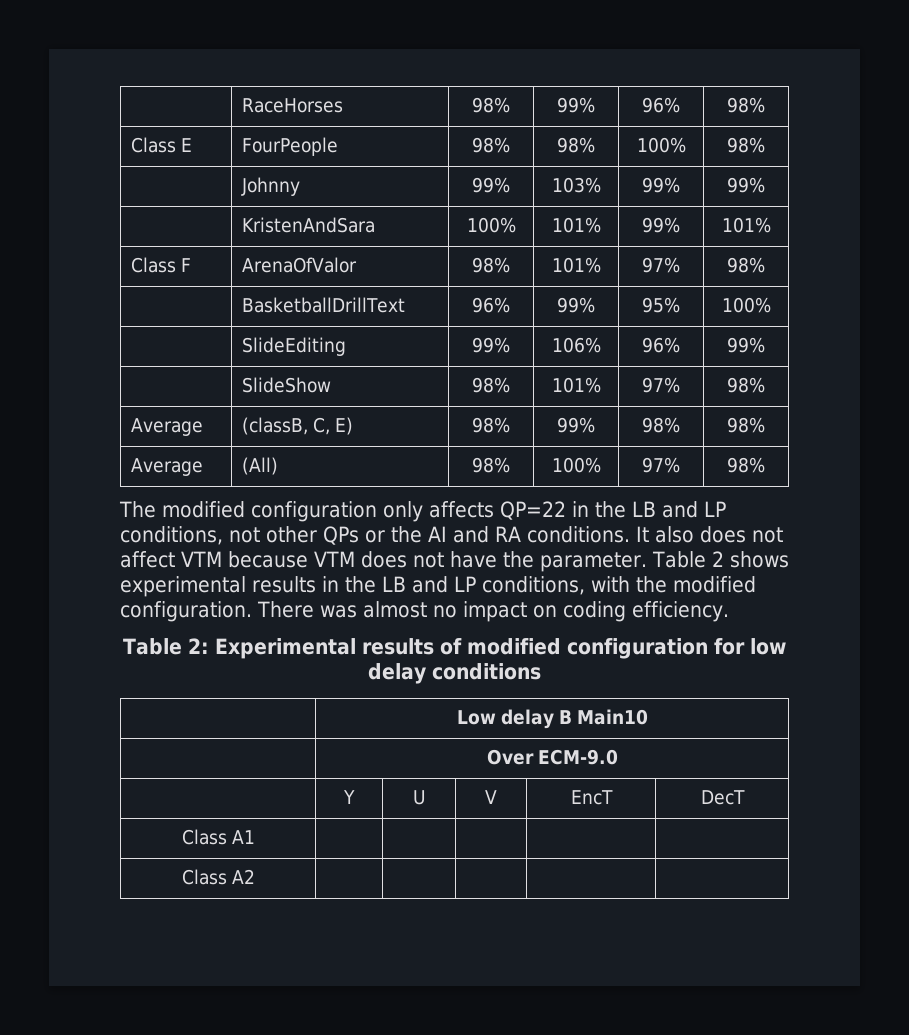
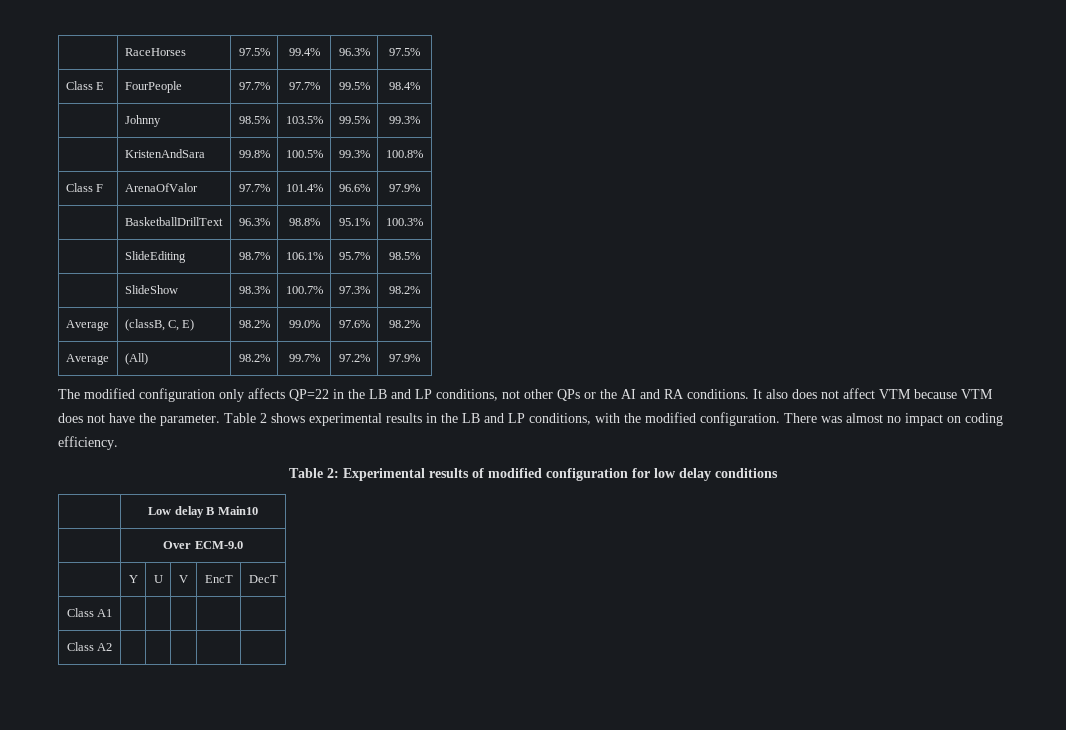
[472,97,510,113] [557,97,595,113] [642,97,680,113] [727,97,765,113] 98% | 99% | 96% | 98% -> [238,48,270,56] [288,48,320,56] [338,48,370,56] [389,48,420,56] 97.5% | 99.4% | 96.3% | 97.5%
[472,137,510,153] [557,137,595,153] [636,137,686,153] [727,137,765,153] [241,177,301,196] [472,177,510,193] [551,177,601,193] [642,177,680,193] [727,177,765,193] [242,217,376,233] [466,217,516,233] [551,217,601,233] [642,217,680,233] [721,217,771,233] [131,257,192,273] [242,257,358,273] [472,257,510,273] [551,257,601,273] [642,257,680,273] [727,257,765,273] [242,297,406,313] [472,297,510,313] [557,297,595,313] [642,297,680,313] [721,297,771,313] [242,337,347,356] [472,337,510,353] [551,337,601,353] [642,337,680,353] [727,337,765,353] [242,377,332,393] [472,377,510,393] [551,377,601,393] [642,377,680,393] [727,377,765,393] [131,418,204,436] [242,417,354,435] [472,417,510,433] [557,417,595,433] [642,417,680,433] [727,417,765,433] [131,458,204,476] [242,457,279,475] [472,457,510,473] [551,457,601,473] [642,457,680,473] [727,457,765,473] 98% | 98% | 100% | 98% // | Johnny | 99% | 103% | 99% | 99% // | KristenAndSara | 100% | 101% | 99% | 101% // Class F | ArenaOfValor | 98% | 101% | 97% | 98% // | BasketballDrillText | 96% | 99% | 95% | 100% // | SlideEditing | 99% | 106% | 96% | 99% // | SlideShow | 98% | 101% | 97% | 98% // Average | (classB, C, E) | 98% | 99% | 98% | 98% // Average | (All) | 98% | 100% | 97% | 98% -> [238,82,270,90] [288,82,320,90] [338,82,370,90] [389,82,420,90] [124,115,161,127] [238,116,270,124] [285,116,323,124] [338,116,370,124] [389,116,420,124] [124,149,205,158] [238,150,270,158] [285,150,323,158] [338,150,370,158] [386,150,423,158] [65,183,103,192] [124,183,198,192] [238,184,270,192] [285,184,323,192] [338,184,370,192] [389,184,420,192] [124,217,223,226] [238,218,270,226] [288,218,320,226] [338,218,370,226] [386,218,423,226] [124,251,186,263] [238,252,270,260] [285,252,323,260] [338,252,370,260] [389,252,420,260] [124,285,178,294] [238,286,270,294] [285,286,323,294] [338,286,370,294] [389,286,420,294] [65,320,109,331] [124,319,195,331] [238,320,270,328] [288,320,320,328] [338,320,370,328] [389,320,420,328] [65,354,109,365] [124,353,148,365] [238,354,270,362] [288,354,320,362] [338,354,370,362] [389,354,420,362] 97.7% | 97.7% | 99.5% | 98.4% // | Johnny | 98.5% | 103.5% | 99.5% | 99.3% // | KristenAndSara | 99.8% | 100.5% | 99.3% | 100.8% // Class F | ArenaOfValor | 97.7% | 101.4% | 96.6% | 97.9% // | BasketballDrillText | 96.3% | 98.8% | 95.1% | 100.3% // | SlideEditing | 98.7% | 106.1% | 95.7% | 98.5% // | SlideShow | 98.3% | 100.7% | 97.3% | 98.2% // Average | (classB, C, E) | 98.2% | 99.0% | 97.6% | 98.2% // Average | (All) | 98.2% | 99.7% | 97.2% | 97.9%

